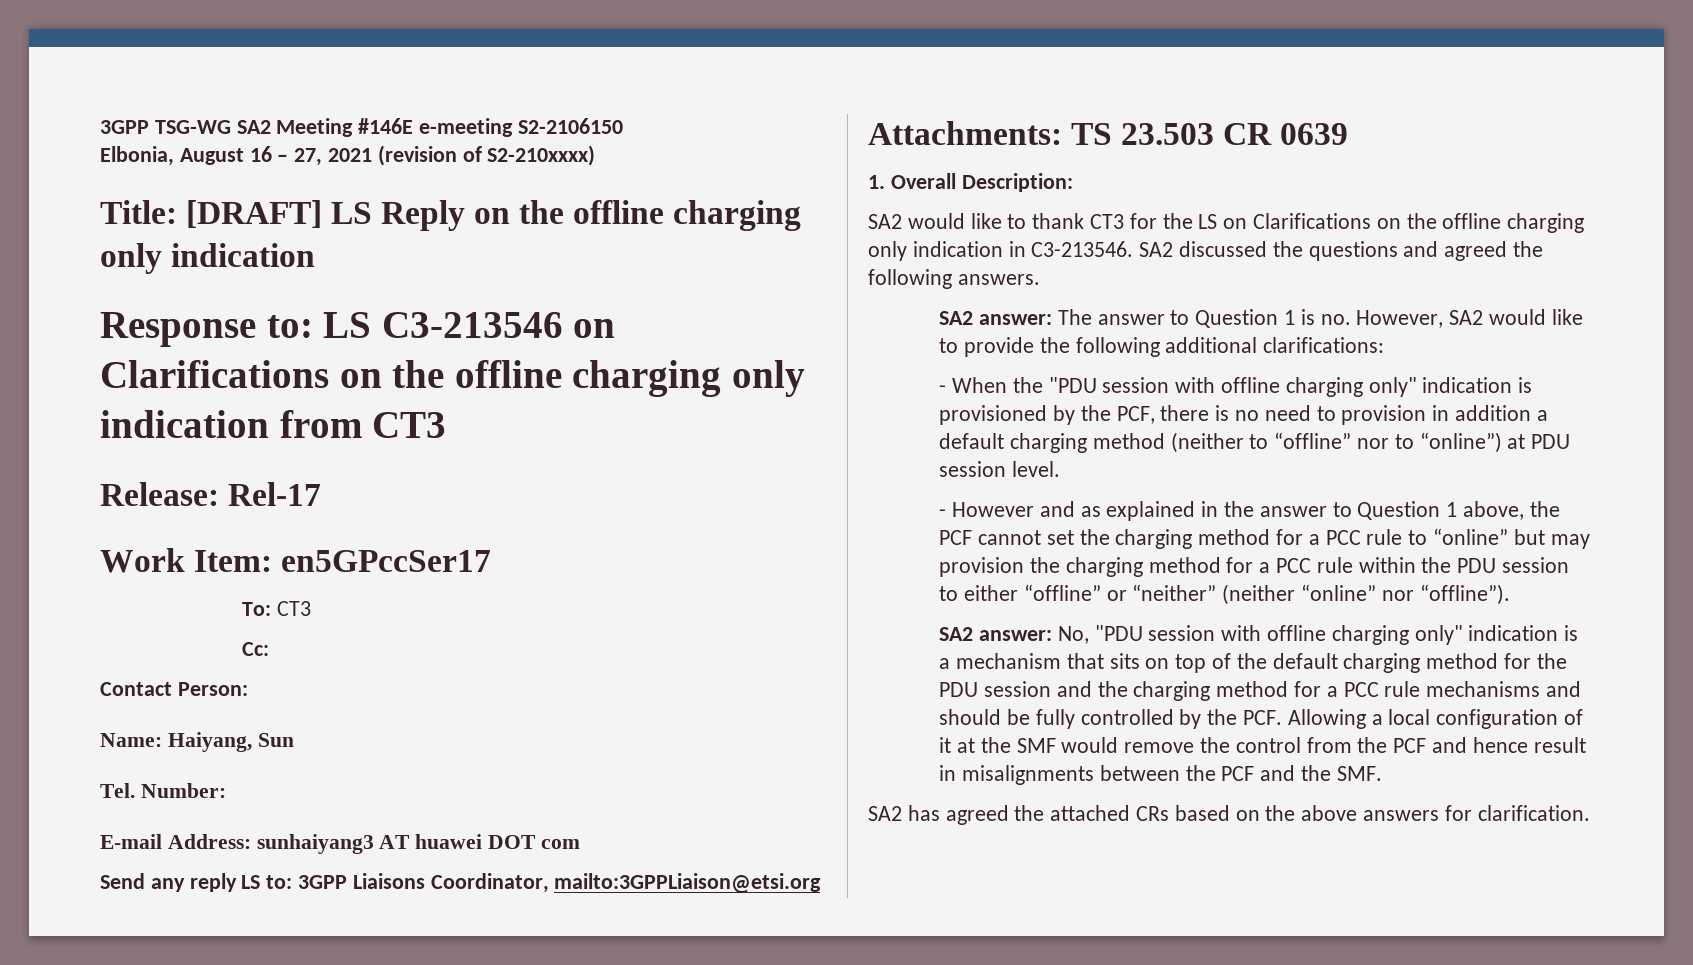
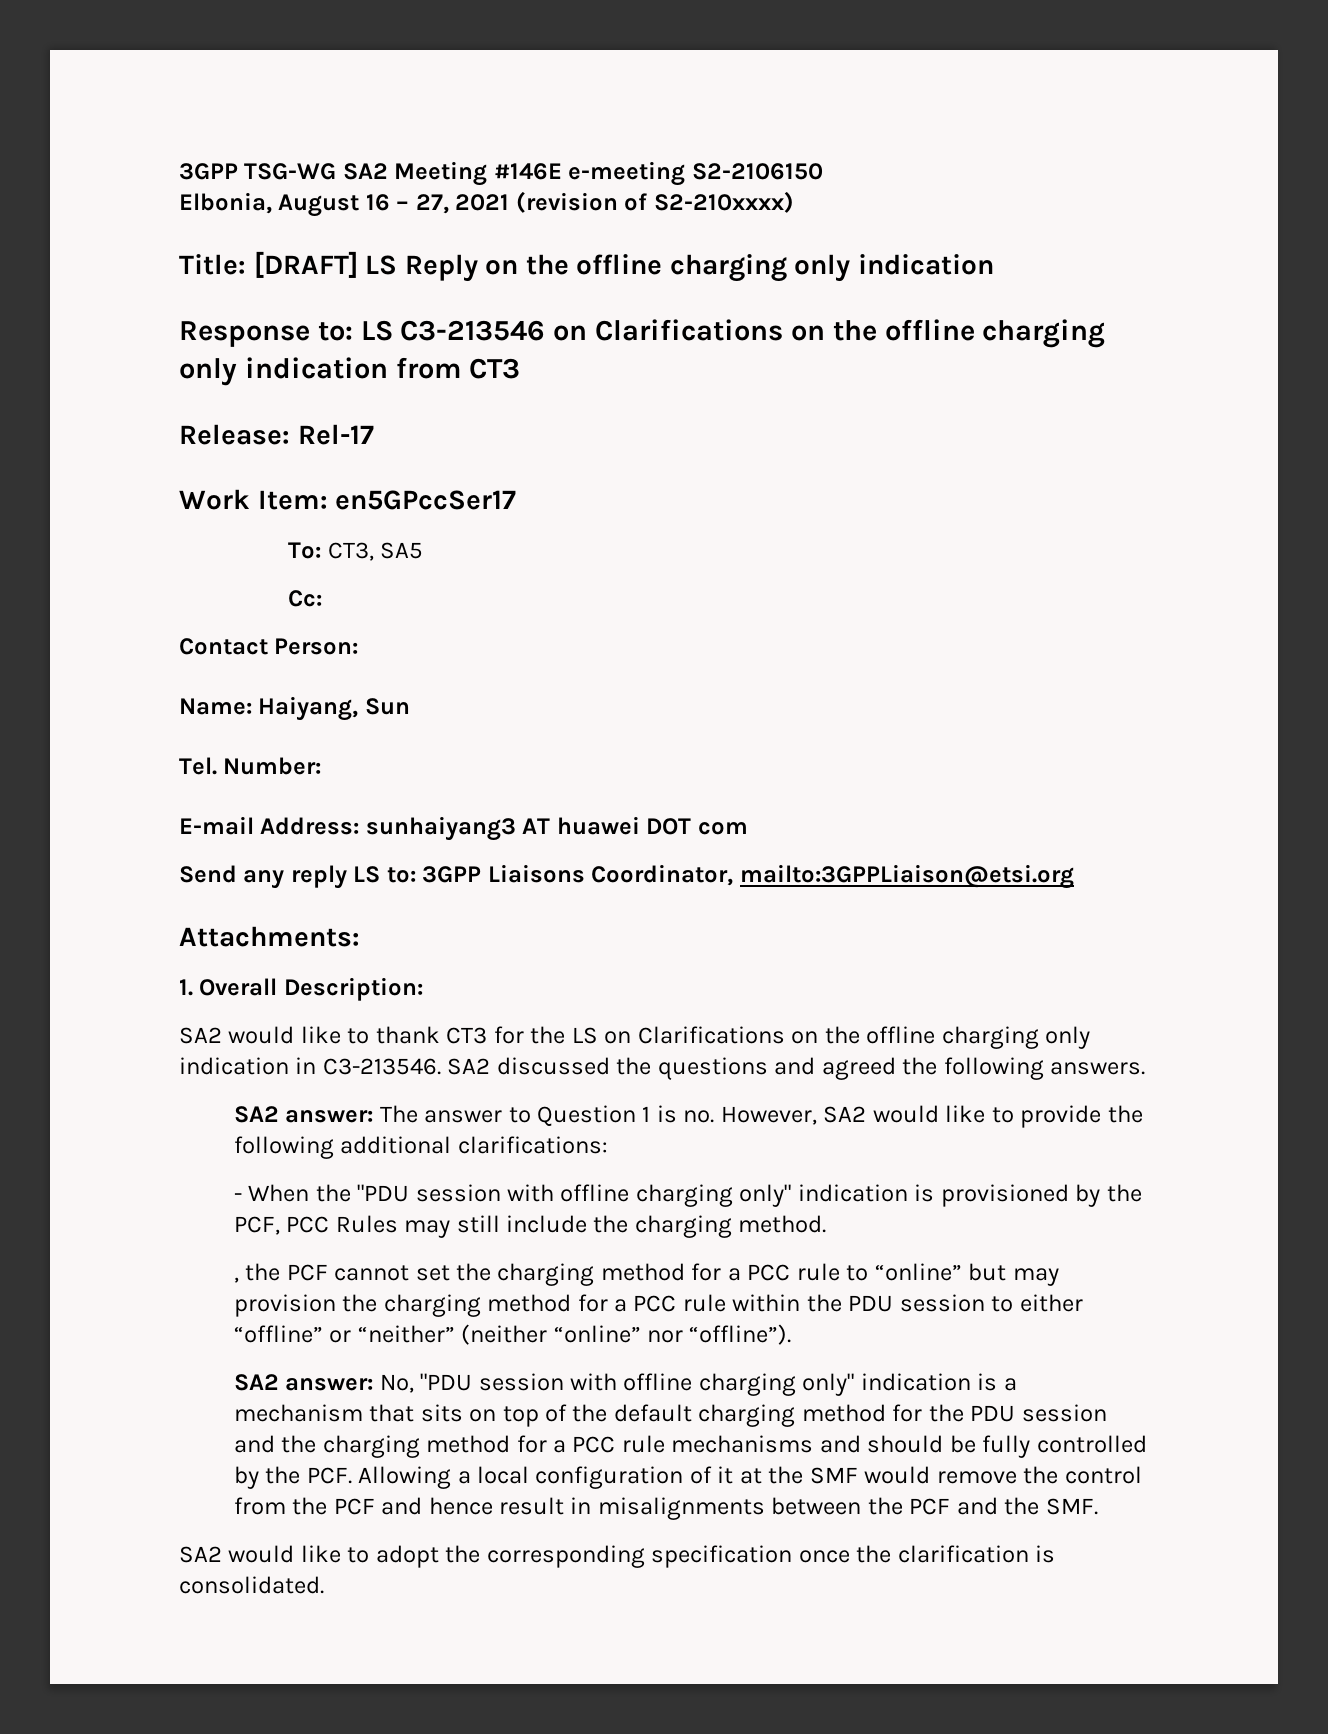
[277,601,312,616] CT3 -> [327,542,424,561] CT3, SA5
[1071,123,1349,145] TS 23.503 CR 0639 -> (360, 936) none
[1160,405,1548,425] [939,432,1571,453] [939,461,1060,477] [939,501,1525,521] there is no need to provision in addition a default charging method (neither to “offline” nor to “online”) at PDU session level. // - However and as explained in the answer to Question 1 above, -> [286,1215,827,1238] [233,1277,239,1283] PCC Rules may still include the charging method. // ,
[907,805,1590,825] has agreed the attached CRs based on the above answers for clarification. -> [228,1545,1056,1568] [179,1576,324,1594] would like to adopt the corresponding specification once the clarification is consolidated.

